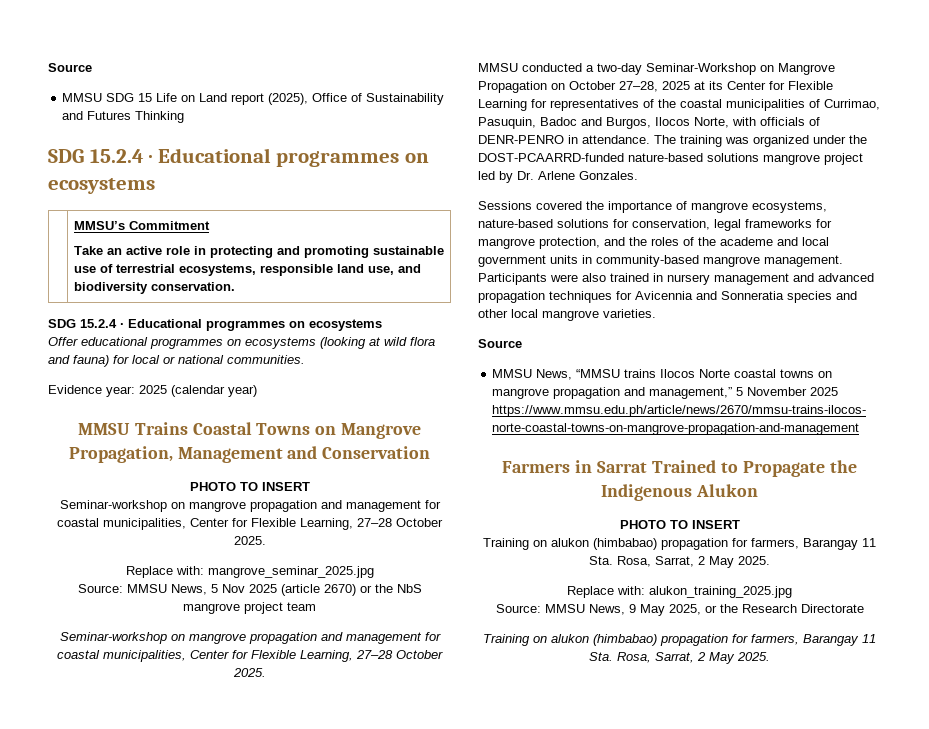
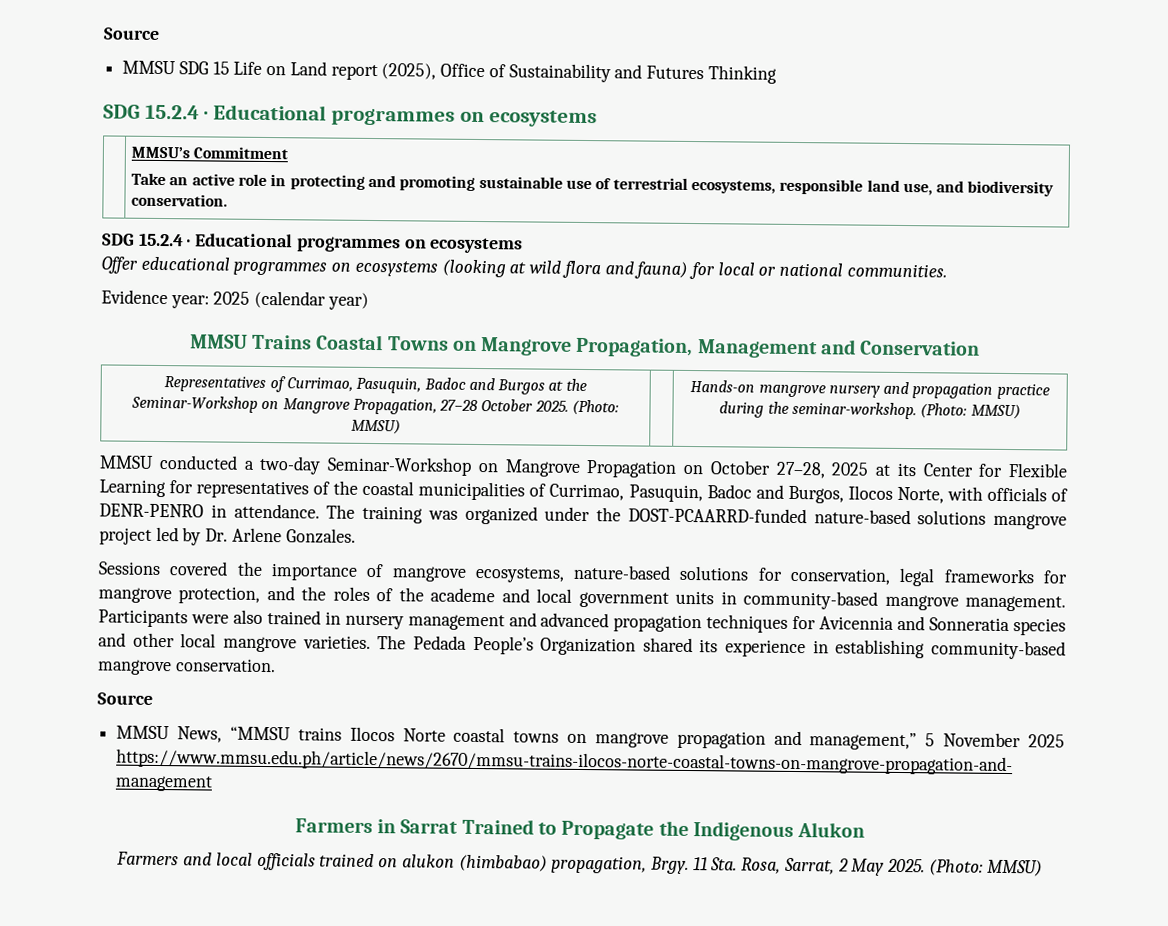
[189,482,310,491] [59,500,441,512] [57,518,443,530] [233,536,266,545] [125,566,374,578] [77,584,422,596] [183,602,316,614] [59,632,441,644] [57,650,443,662] [232,668,266,677] // PHOTO TO INSERT // Seminar-workshop on mangrove propagation and management for coastal municipalities, Center for Flexible Learning, 27–28 October 2025. // Replace with: mangrove_seminar_2025.jpg // Source: MMSU News, 5 Nov 2025 (article 2670) or the NbS mangrove project team // Seminar-workshop on mangrove propagation and management for coastal municipalities, Center for Flexible Learning, 27–28 October 2025. -> [164,376,587,395] [130,395,620,416] [350,418,401,435] [690,380,1050,400] [719,401,1021,420] // Representatives of Currimao, Pasuquin, Badoc and Burgos at the Seminar-Workshop on Mangrove Propagation, 27–28 October 2025. (Photo: MMSU) | | Hands-on mangrove nursery and propagation practice during the seminar-workshop. (Photo: MMSU)
(656, 313) none -> [377,635,1066,660] [97,658,276,676] The Pedada People’s Organization shared its experience in establishing community-based mangrove conservation.
[619,520,740,529] [483,538,876,550] [589,556,770,568] [567,586,792,598] [495,604,864,616] [483,634,876,646] [589,652,770,664] PHOTO TO INSERT // Training on alukon (himbabao) propagation for farmers, Barangay 11 Sta. Rosa, Sarrat, 2 May 2025. // Replace with: alukon_training_2025.jpg // Source: MMSU News, 9 May 2025, or the Research Directorate // Training on alukon (himbabao) propagation for farmers, Barangay 11 Sta. Rosa, Sarrat, 2 May 2025. -> [116,851,1043,877] Farmers and local officials trained on alukon (himbabao) propagation, Brgy. 11 Sta. Rosa, Sarrat, 2 May 2025. (Photo: MMSU)

